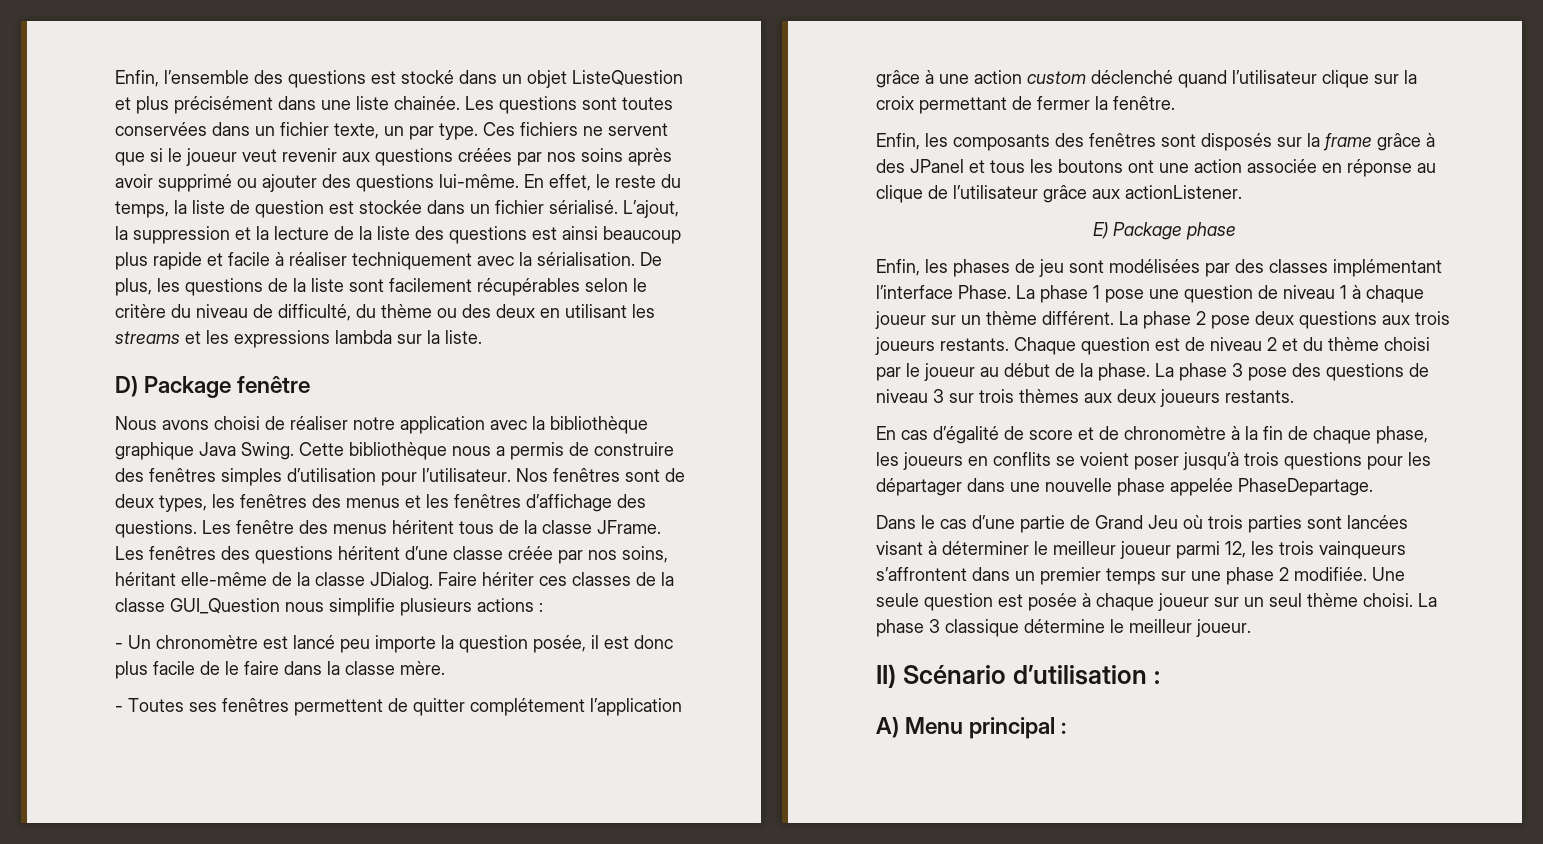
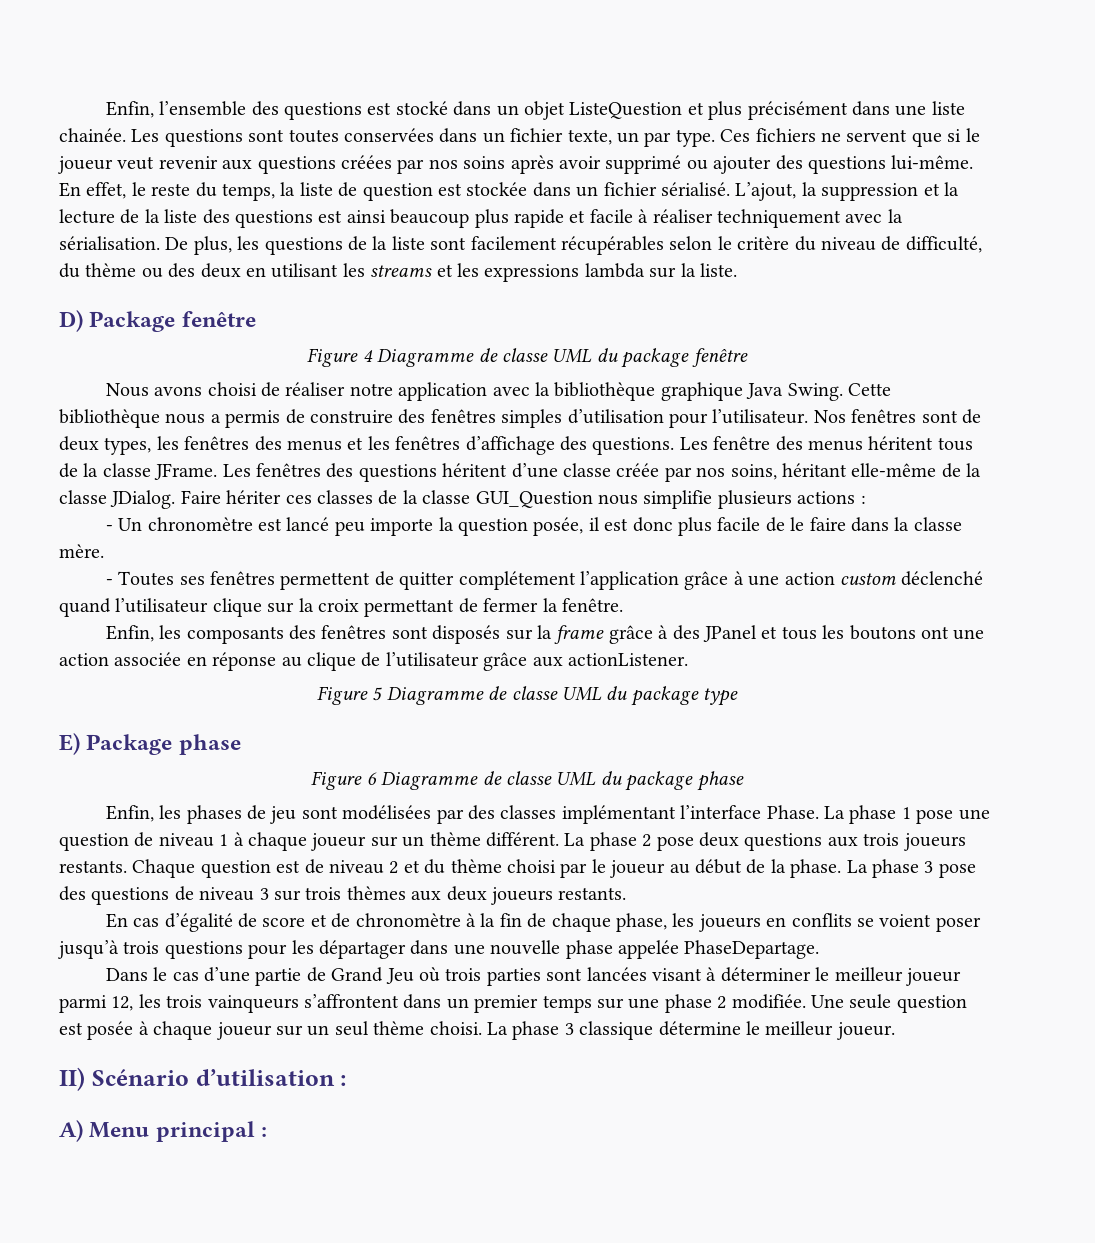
(311, 384) none -> [307,348,748,368] // Figure 4 Diagramme de classe UML du package fenêtre
[1092,222,1182,240] E) Package -> [316,686,739,706] [59,733,241,755] [311,771,694,791] Figure 5 Diagramme de classe UML du package type // E) Package phase // Figure 6 Diagramme de classe UML du package

